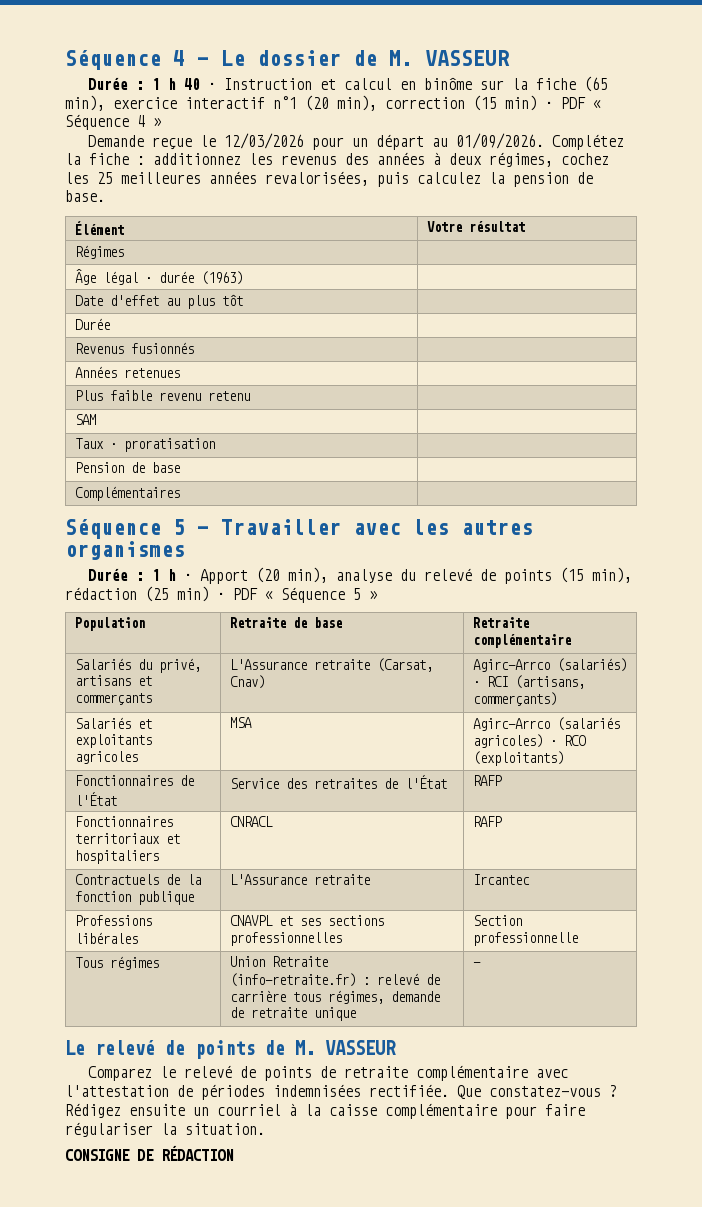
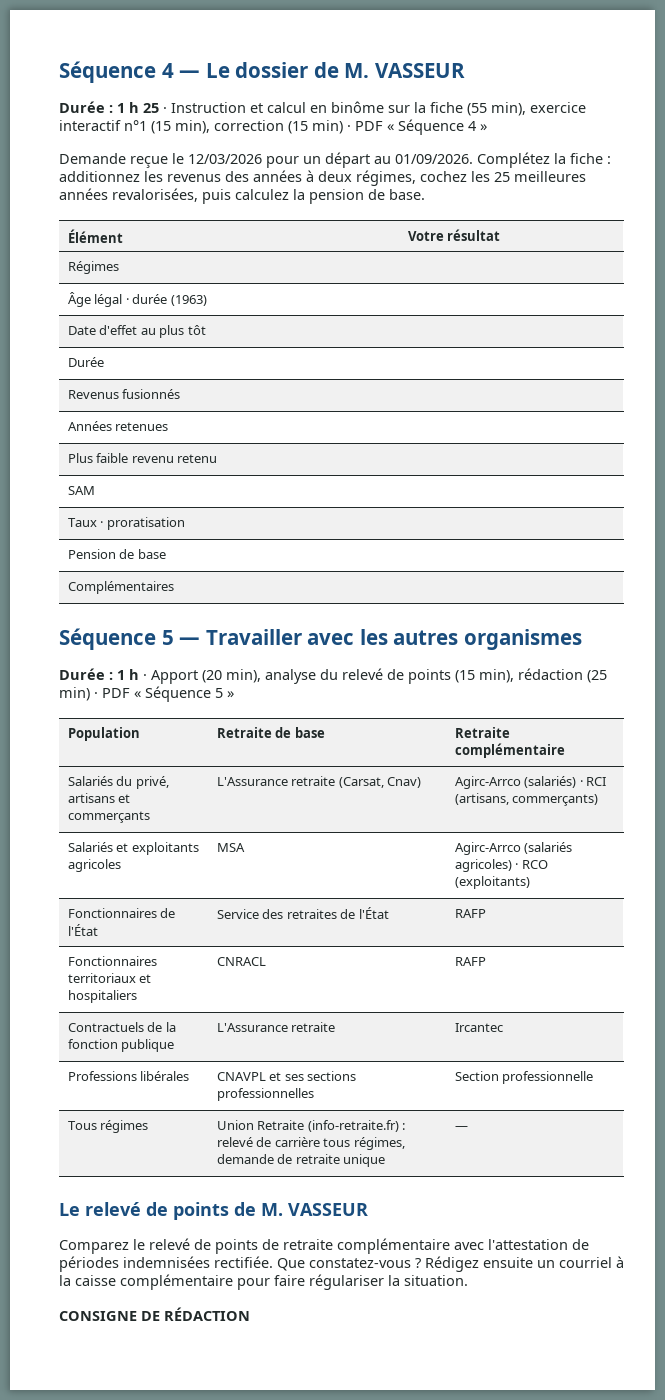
[184,78,201,90] 40 -> [143,103,159,113] 25
[584,76,609,92] (65 -> [467,103,487,116] (55
[305,95,329,111] (20 -> [151,121,171,134] (15

